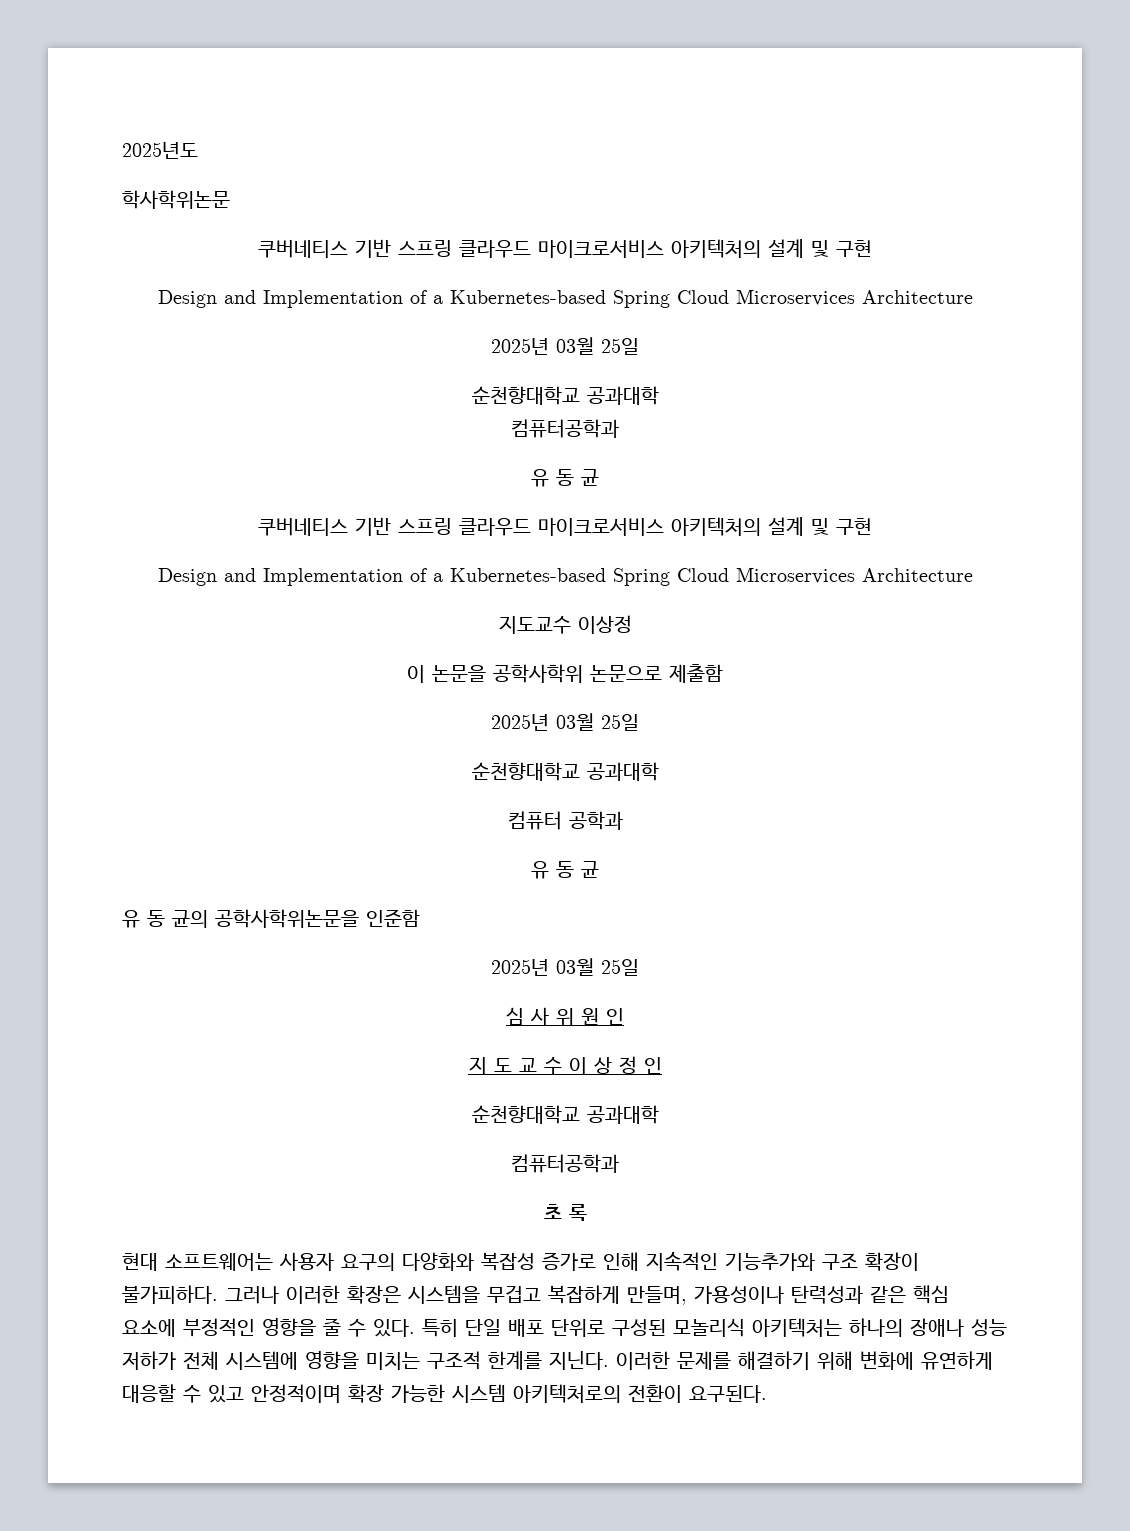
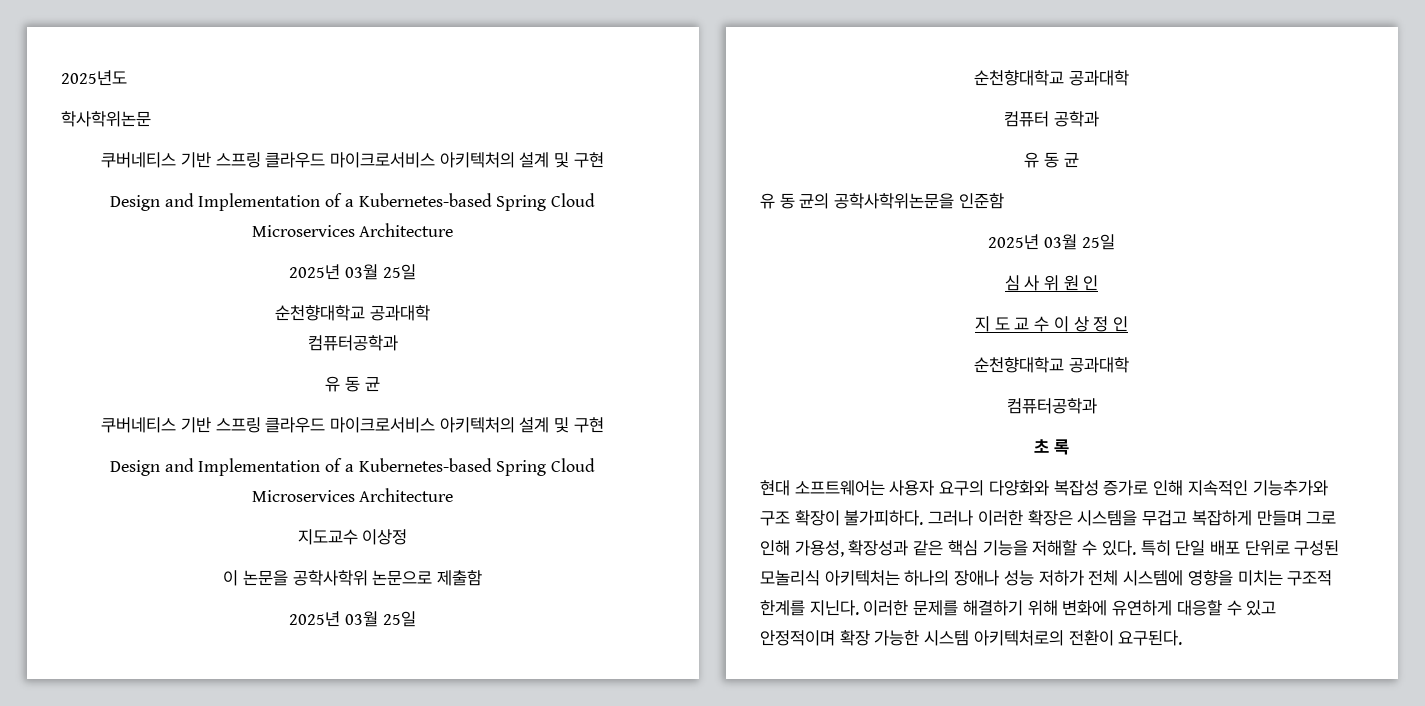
[627,1285,949,1305] [122,1317,341,1337] 만들며, 가용성이나 탄력성과 같은 핵심 요소에 부정적인 영향을 줄 -> [1256,510,1337,526] [760,540,1078,557] 만들며 그로 인해 가용성, 확장성과 같은 핵심 기능을 저해할

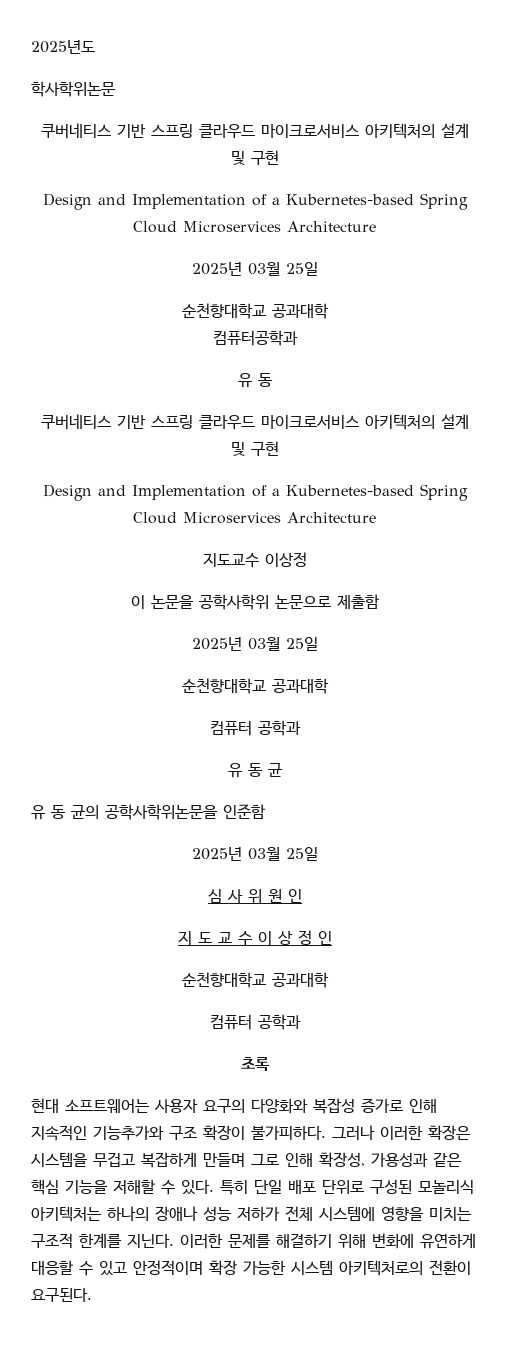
[364,377,380,392] 균 -> (273, 380) none
[1006,398,1097,414] [1034,439,1069,455] 컴퓨터공학과 // 초 록 -> [209,1014,301,1030] [240,1057,270,1071] 컴퓨터 공학과 // 초록
[794,540,909,557] 가용성, 확장성과 -> [319,1152,428,1167] 확장성, 가용성과

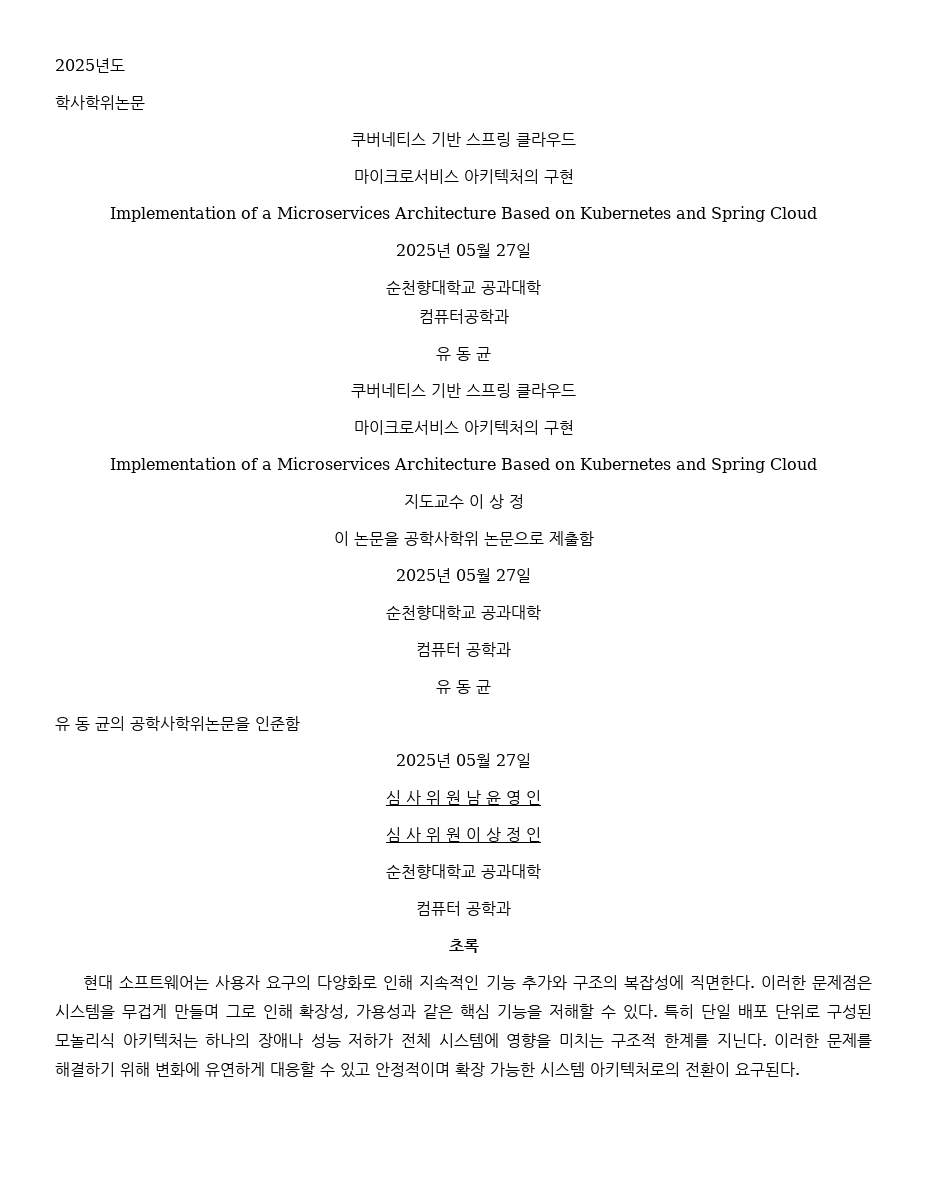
[260,123,469,139] [230,150,279,165] [42,193,468,210] [133,221,376,233] [191,261,318,276] 마이크로서비스 아키텍처의 설계 및 구현 // Design and Implementation of a Kubernetes-based Spring Cloud Microservices Architecture // 2025년 03월 25일 -> [353,169,574,184] [110,206,817,222] [396,243,531,258] // 마이크로서비스 아키텍처의 구현 // Implementation of a Microservices Architecture Based on Kubernetes and Spring Cloud // 2025년 05월 27일
[40,414,469,430] [230,441,279,456] [42,484,468,501] [133,512,376,524] // 쿠버네티스 기반 스프링 클라우드 마이크로서비스 아키텍처의 설계 및 구현 // Design and Implementation of a Kubernetes-based Spring Cloud Microservices Architecture -> [476,347,491,361] [351,383,576,398] [353,420,574,435] [110,457,817,473] 균 // 쿠버네티스 기반 스프링 클라우드 // 마이크로서비스 아키텍처의 구현 // Implementation of a Microservices Architecture Based on Kubernetes and Spring Cloud
[264,552,307,567] 이상정 -> [468,494,524,509] 이 상 정
[247,636,318,651] 03월 25일 -> [456,568,531,583] 05월 27일
[247,846,318,861] [207,889,302,903] [177,931,252,946] 03월 25일 // 심 사 위 원 인 // 지 도 교 수 -> [456,753,531,768] [386,790,541,805] [386,827,461,842] 05월 27일 // 심 사 위 원 남 윤 영 인 // 심 사 위 원
[251,1098,437,1114] [31,1125,471,1141] [31,1152,197,1168] 다양화와 복잡성 증가로 인해 지속적인 기능추가와 구조 확장이 불가피하다. 그러나 이러한 확장은 시스템을 무겁고 복잡하게 -> [317,975,872,990] [55,1004,167,1019] 다양화로 인해 지속적인 기능 추가와 구조의 복잡성에 직면한다. 이러한 문제점은 시스템을 무겁게

